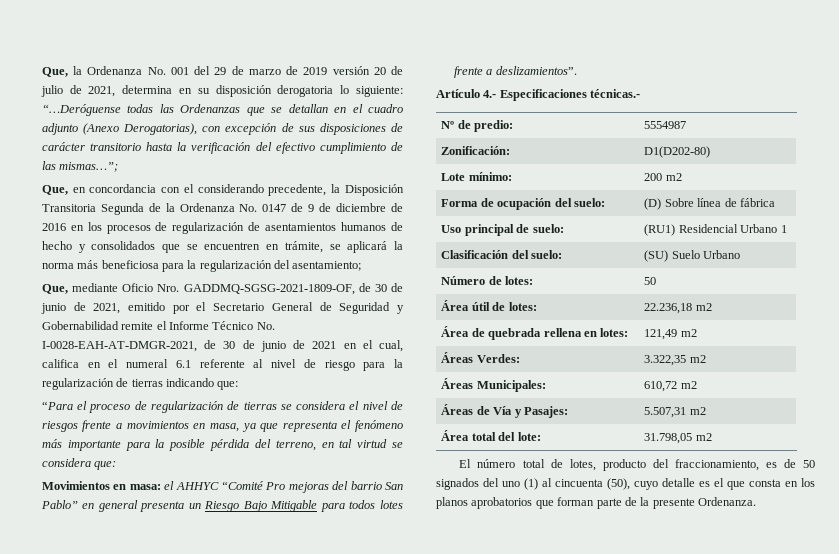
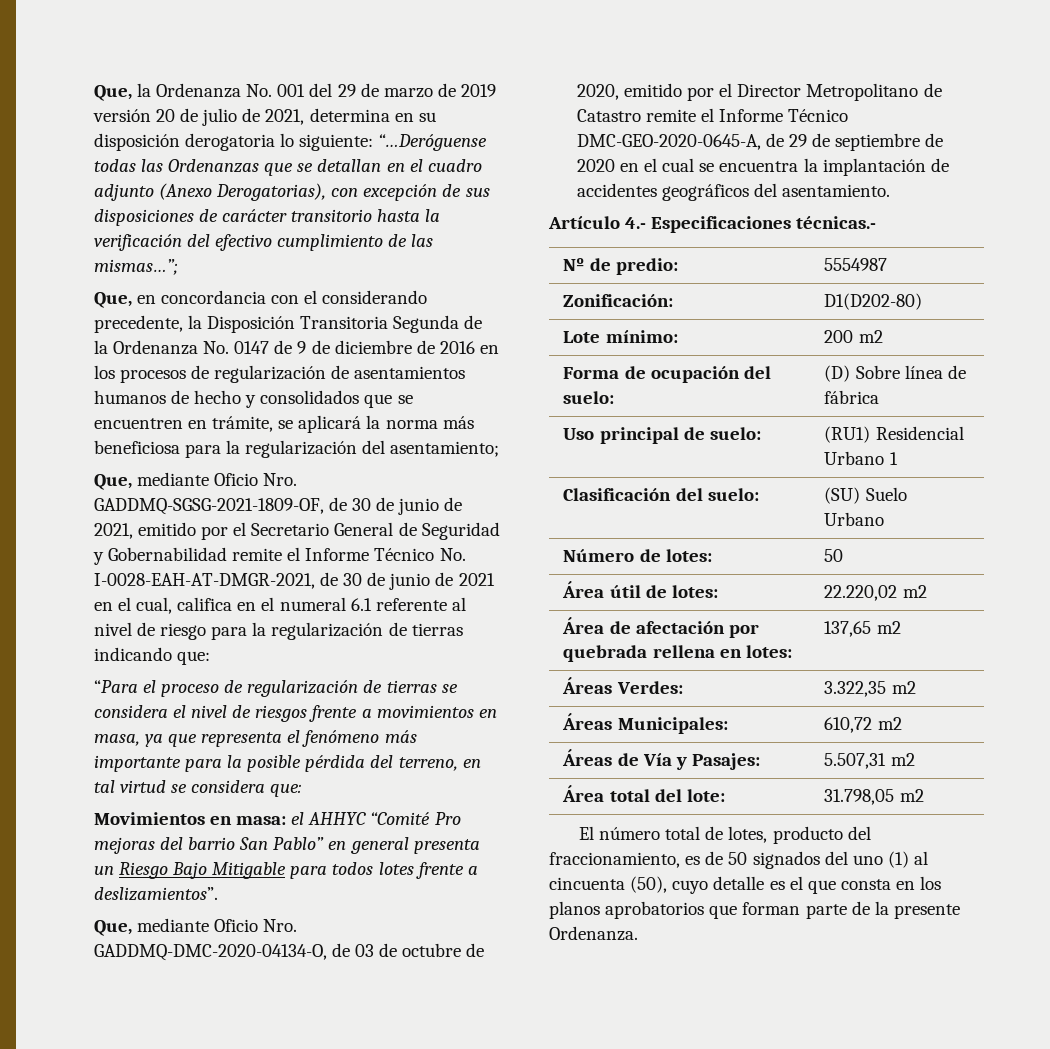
(577, 70) none -> [93,918,298,936] [93,943,485,961] [576,83,942,101] [576,108,849,122] [576,133,944,151] [576,158,949,176] [576,183,891,201] // Que, mediante Oficio Nro. GADDMQ-DMC-2020-04134-O, de 03 de octubre de 2020, emitido por el Director Metropolitano de Catastro remite el Informe Técnico DMC-GEO-2020-0645-A, de 29 de septiembre de 2020 en el cual se encuentra la implantación de accidentes geográficos del asentamiento.
[644,303,693,314] 22.236,18 -> [824,585,898,601] 22.220,02
(485, 332) none -> [635,621,759,638] afectación por
[644,329,678,340] 121,49 -> [824,621,872,637] 137,65

